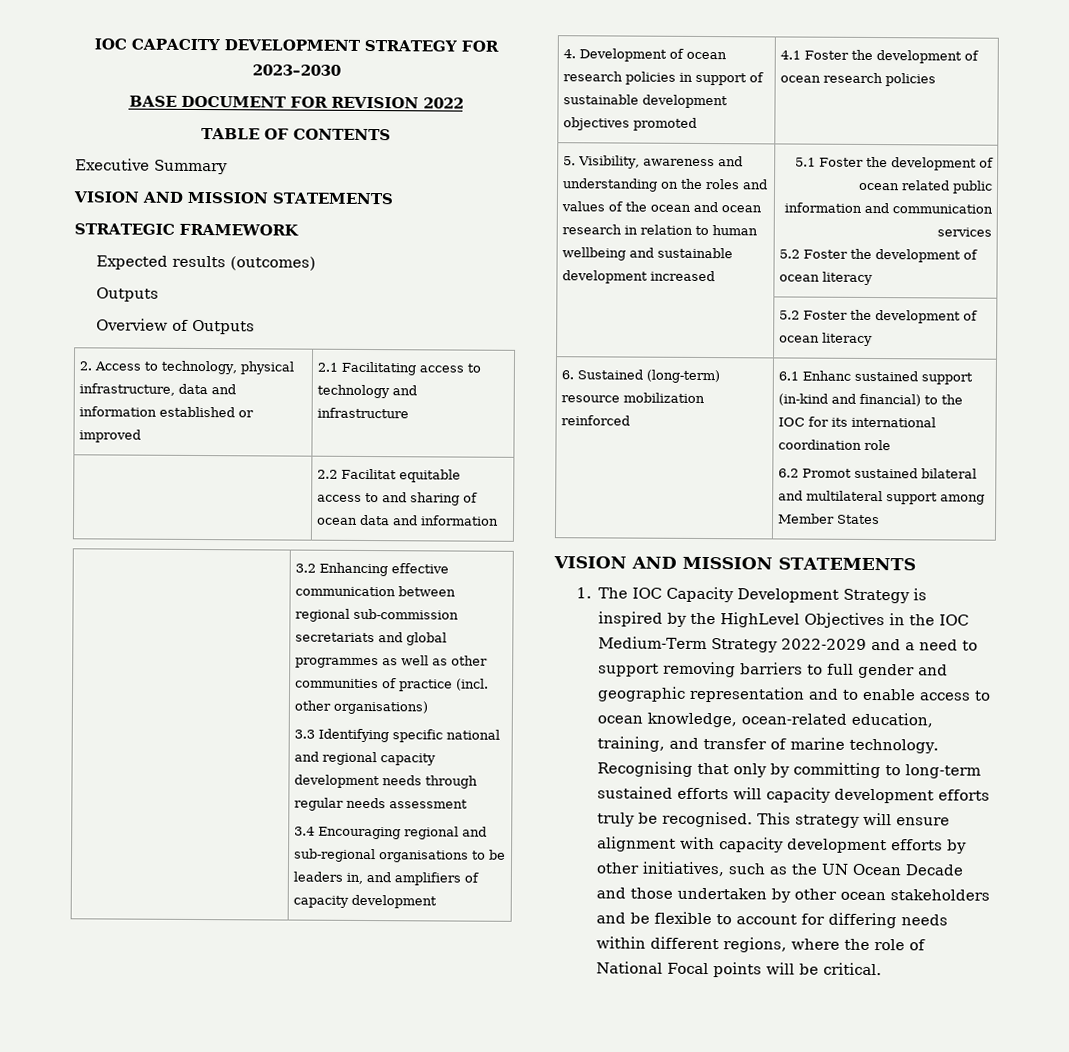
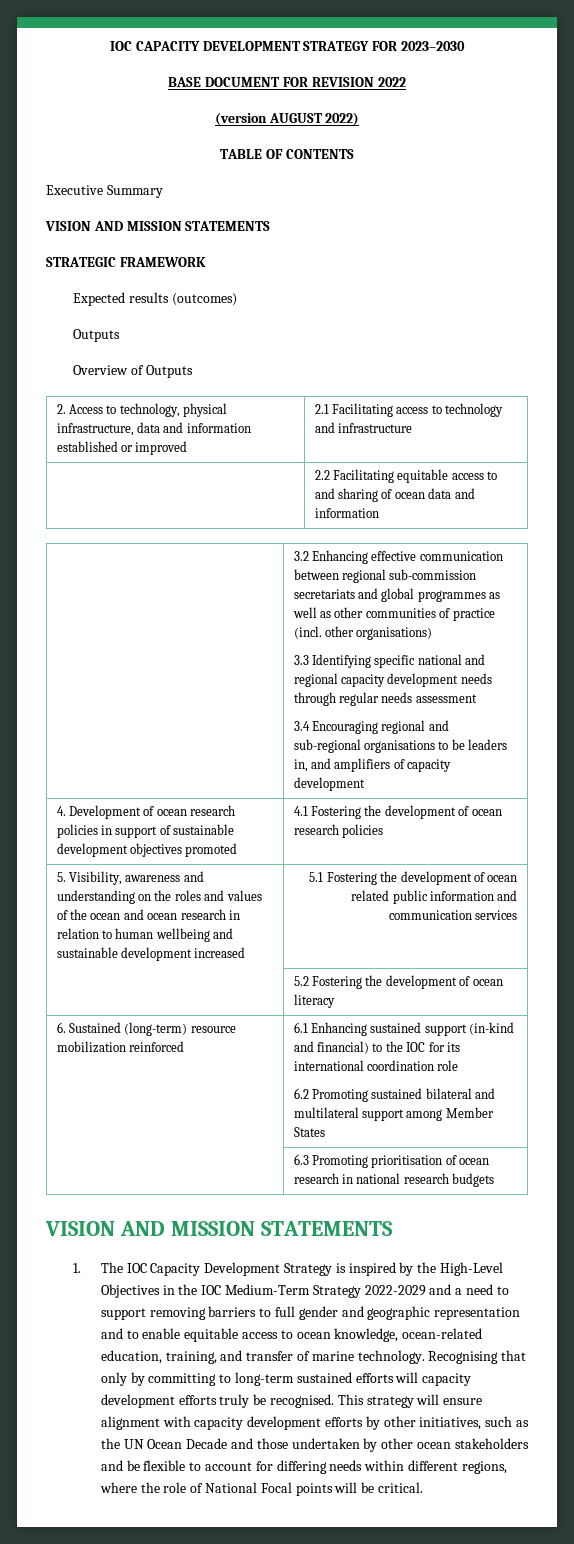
(464, 103) none -> [214,112,360,126] // (version AUGUST 2022)
[341,468,398,480] Facilitat -> [333,469,395,483] Facilitating
[804,50,850,60] Foster -> [311,806,362,819] Fostering
[818,157,864,167] Foster -> [326,872,377,885] Fostering
[779,248,979,263] [779,271,874,286] [779,310,849,320] // 5.2 Foster the development of ocean literacy // | 5.2 Foster -> [293,976,363,989] // | 5.2 Fostering
[802,370,852,381] Enhanc -> [311,1022,368,1036] Enhancing
[802,468,853,478] Promot -> [312,1089,369,1102] Promoting
(881, 519) none -> [293,1154,490,1168] [293,1173,495,1187] // | 6.3 Promoting prioritisation of ocean research in national research budgets
[720,612,801,628] HighLevel -> [439,1262,503,1276] High-Level
(917, 694) none -> [184,1328,239,1342] equitable

